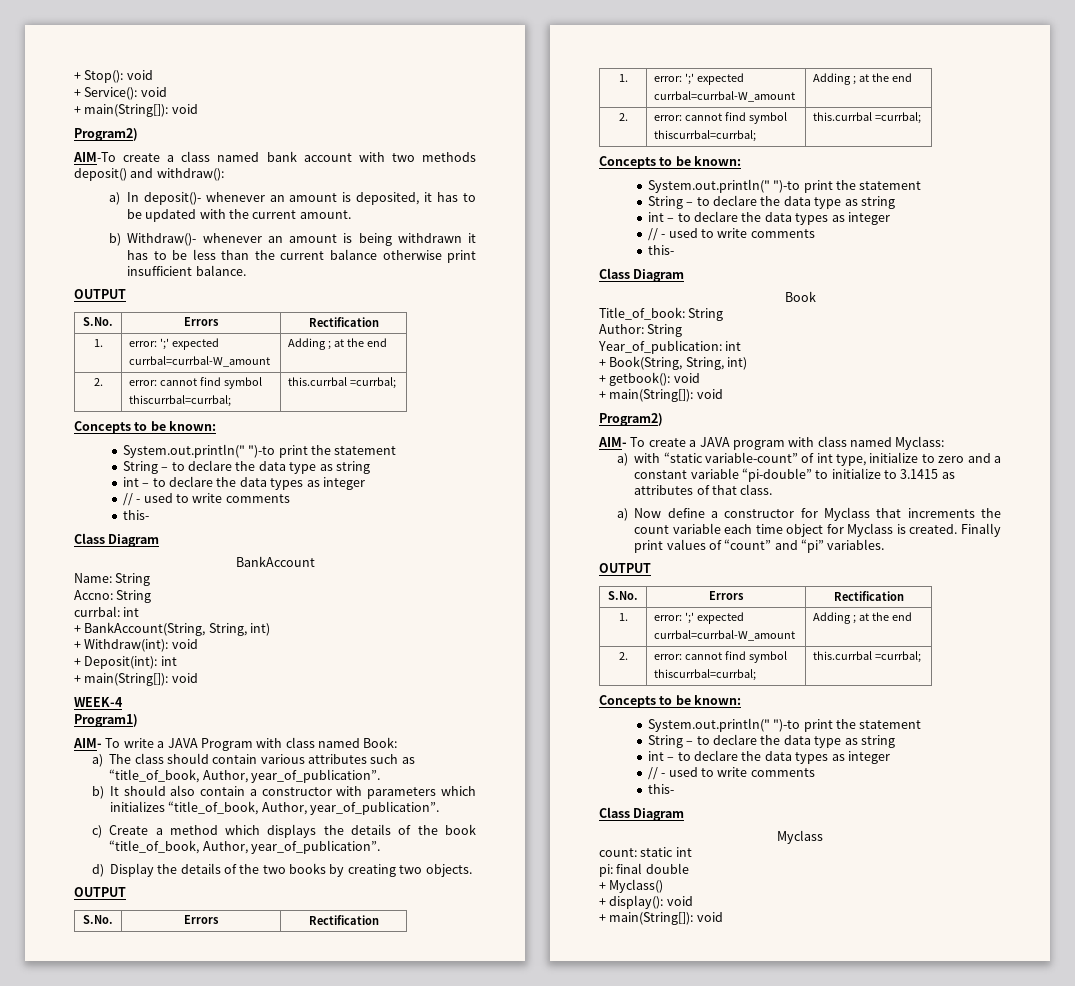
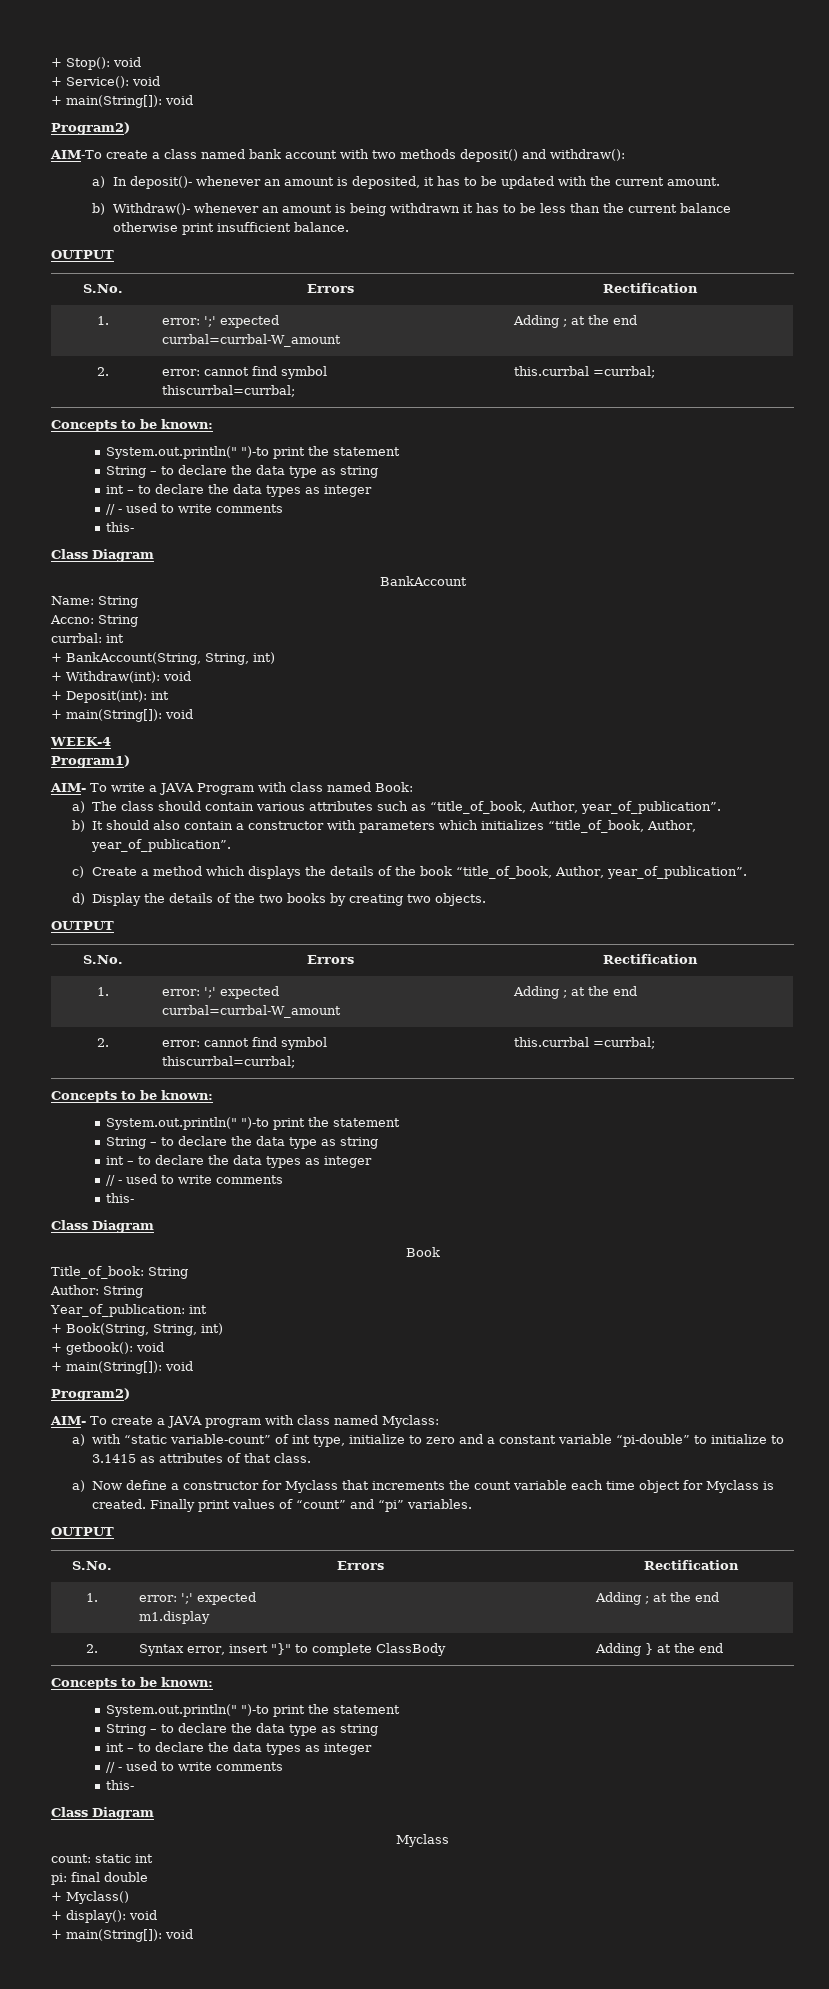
[654,630,796,641] [813,612,913,624] [618,652,628,660] [654,651,788,663] [654,669,757,681] [813,651,922,663] currbal=currbal-W_amount | Adding ; at the end // 2. | error: cannot find symbol // thiscurrbal=currbal; | this.currbal =currbal; -> [139,1611,211,1624] [595,1592,720,1605] [85,1644,98,1653] [139,1643,447,1656] [595,1643,724,1656] m1.display | Adding ; at the end // 2. | Syntax error, insert "}" to complete ClassBody | Adding } at the end

